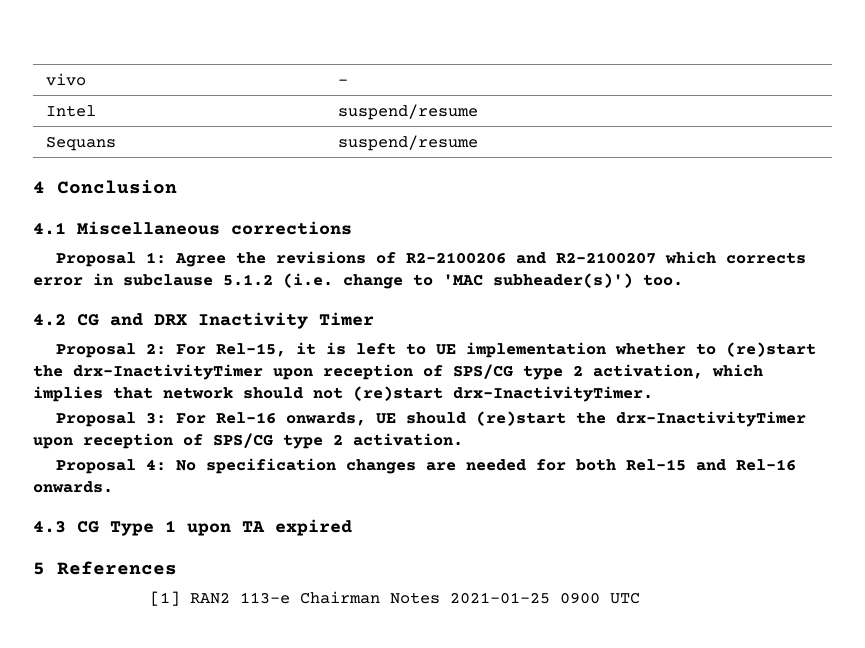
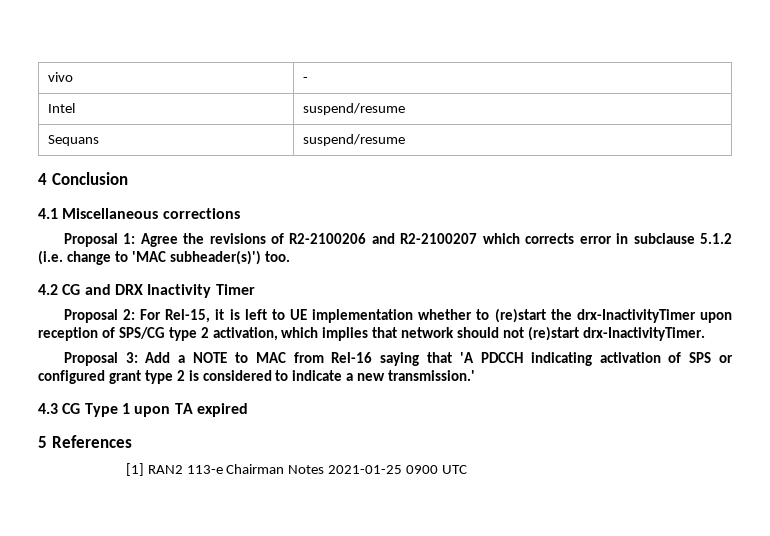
[175,411,806,427] [33,433,463,449] [55,458,796,474] [33,481,113,493] For Rel-16 onwards, UE should (re)start the drx-InactivityTimer upon reception of SPS/CG type 2 activation. // Proposal 4: No specification changes are needed for both Rel-15 and Rel-16 onwards. -> [145,352,733,366] [38,370,476,384] Add a NOTE to MAC from Rel-16 saying that 'A PDCCH indicating activation of SPS or configured grant type 2 is considered to indicate a new transmission.'

